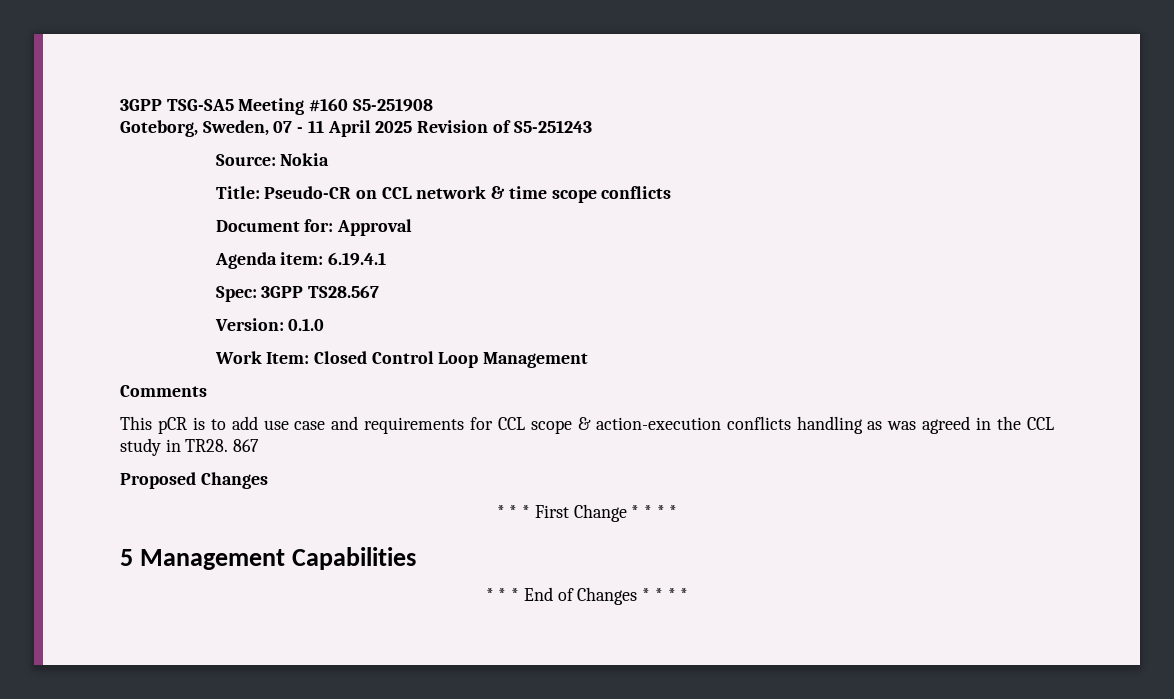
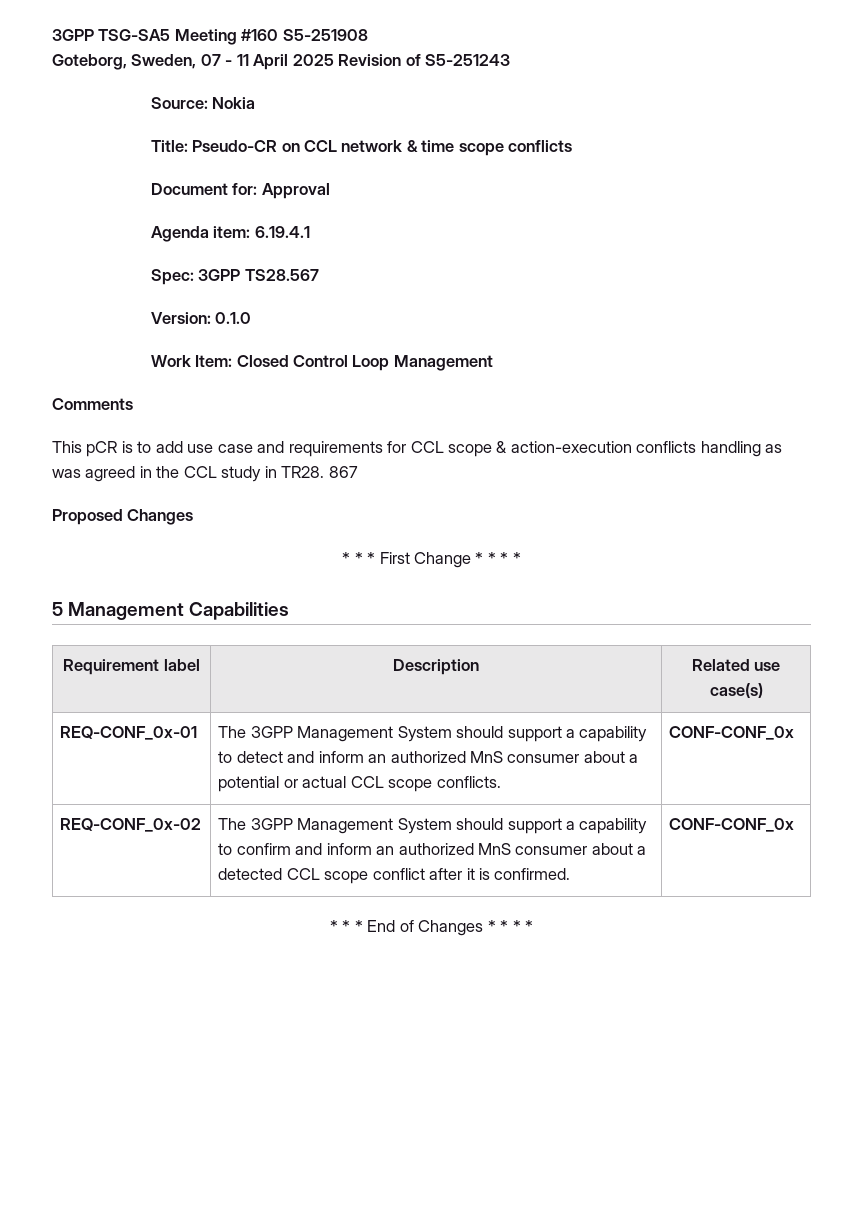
(416, 558) none -> [63,659,200,675] [393,659,480,675] [691,659,781,671] [709,683,763,698] [60,726,198,740] [218,726,648,742] [218,751,639,763] [218,776,501,792] [669,726,795,740] [60,818,202,832] [218,818,648,834] [218,843,647,855] [218,868,571,884] [669,818,795,832] // Requirement label | Description | Related use case(s) // REQ-CONF_0x-01 | The 3GPP Management System should support a capability to detect and inform an authorized MnS consumer about a potential or actual CCL scope conflicts. | CONF-CONF_0x // REQ-CONF_0x-02 | The 3GPP Management System should support a capability to confirm and inform an authorized MnS consumer about a detected CCL scope conflict after it is confirmed. | CONF-CONF_0x

